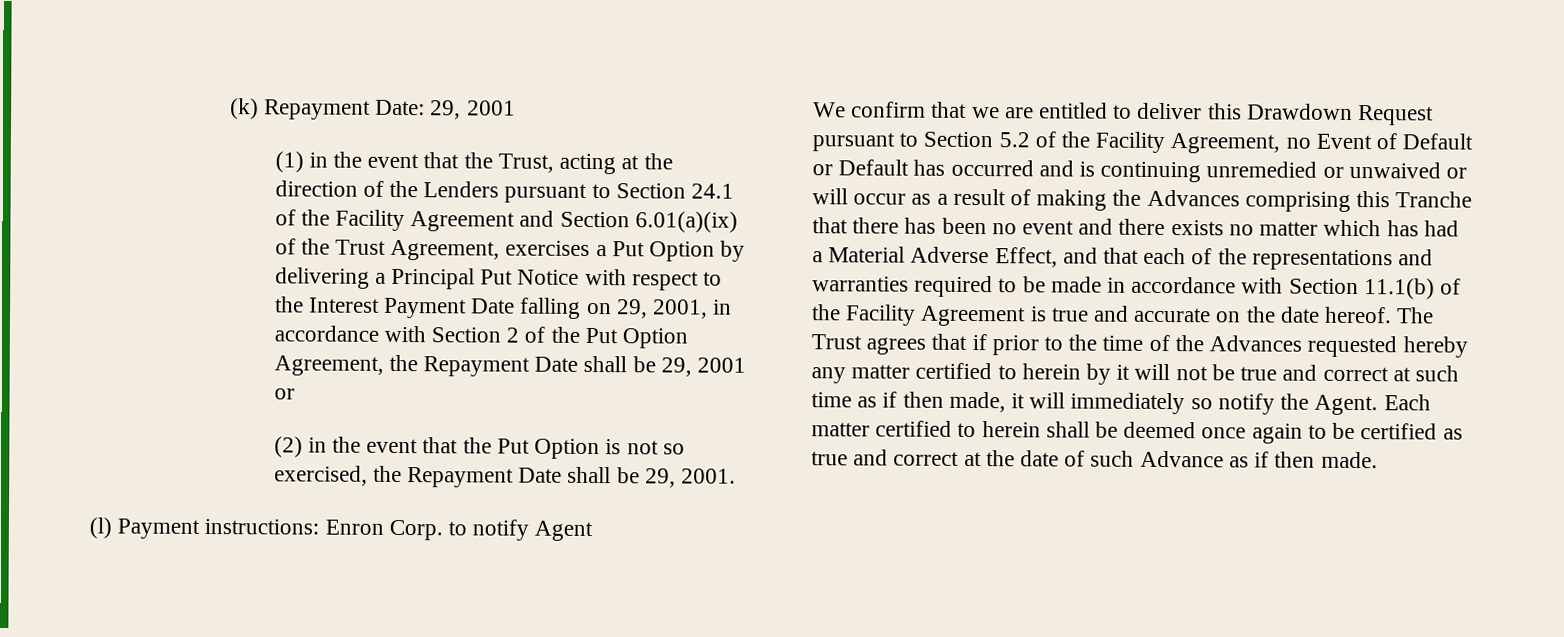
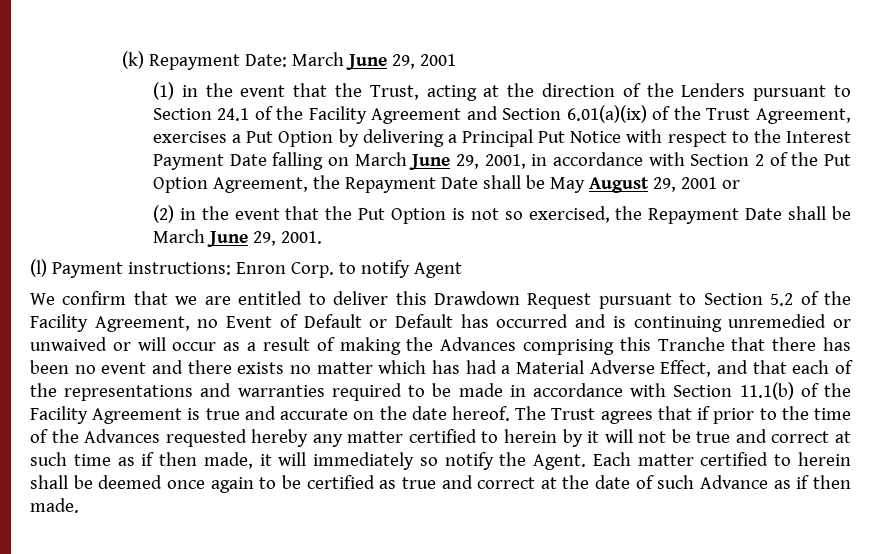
(426, 107) none -> [292,52,388,70] March June
(612, 308) none -> [354,152,451,170] March June
(656, 364) none -> [549,177,649,193] May August
(640, 475) none -> [152,229,248,247] March June

